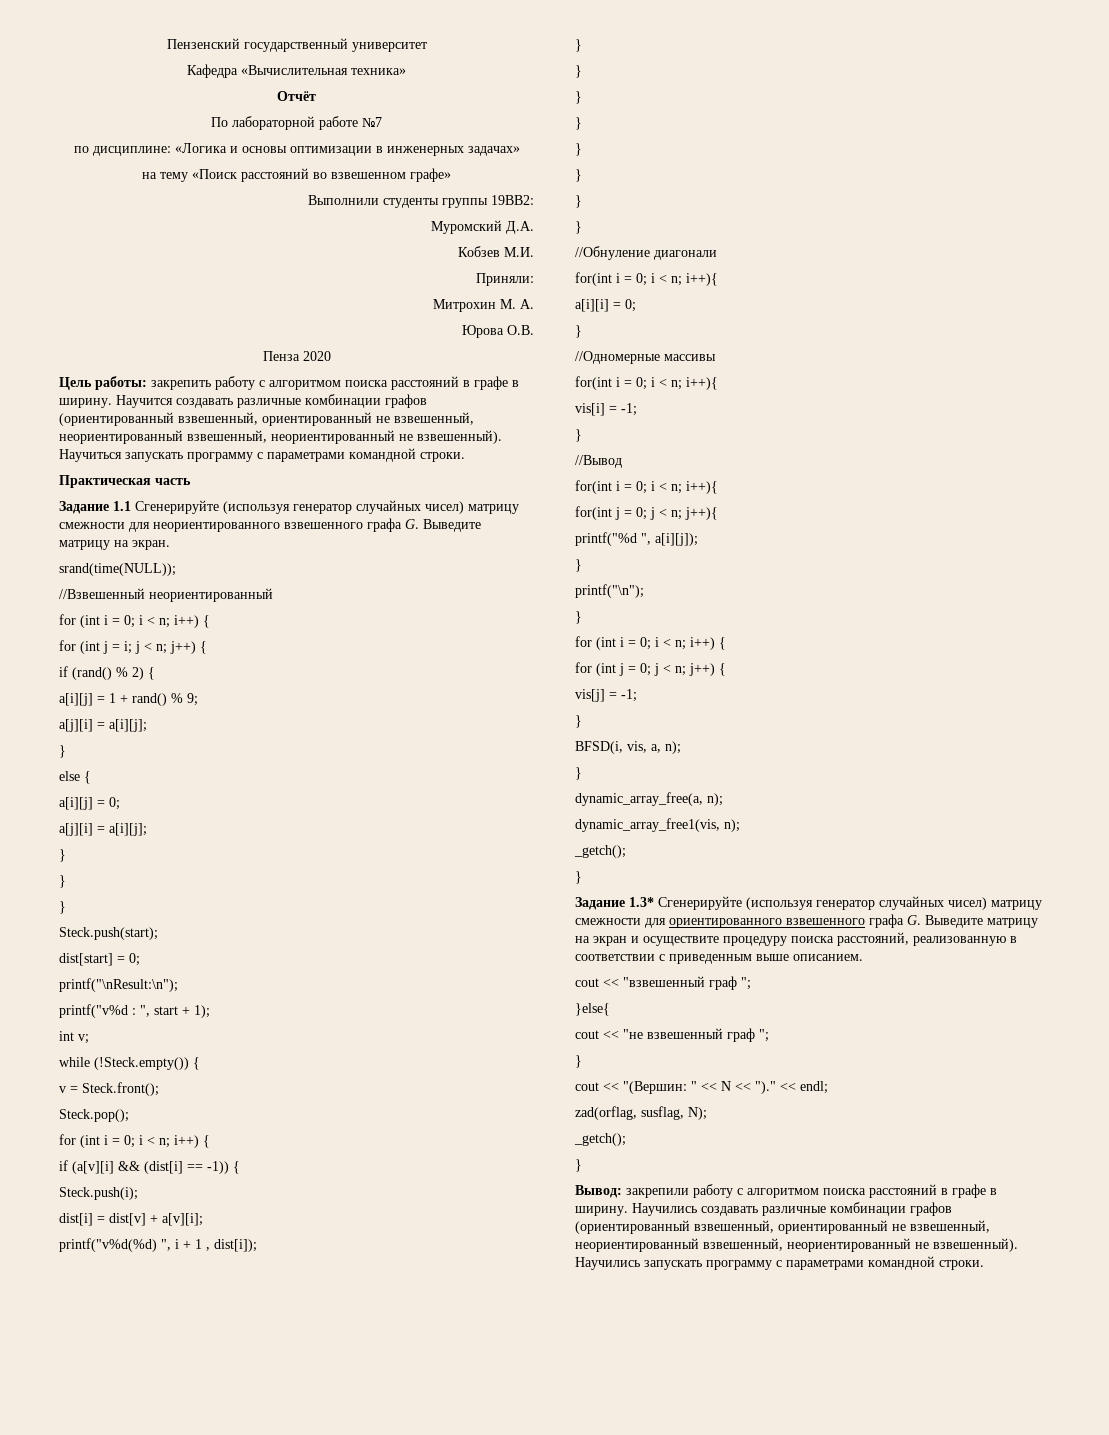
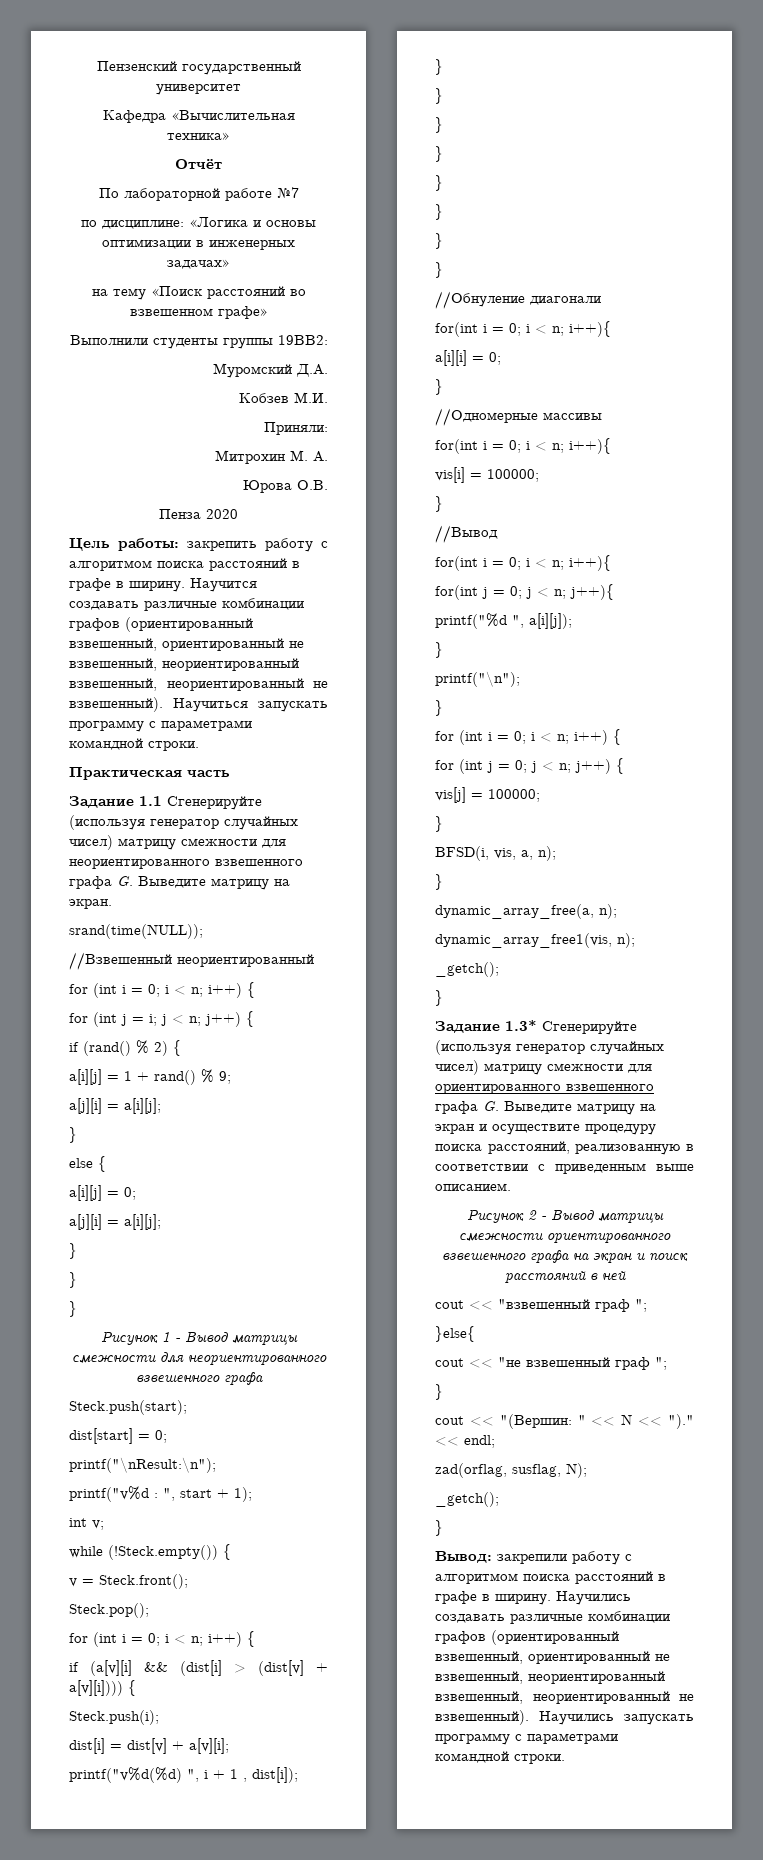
(66, 907) none -> [100,1331,298,1346] [71,1352,327,1366] [135,1372,263,1386] // Рисунок 1 - Вывод матрицы смежности для неориентированного взвешенного графа
[187,1161,229,1174] == -1)) -> [234,1660,328,1676] [69,1680,123,1696] > (dist[v] + a[v][i])))
[621,403,637,416] -1; -> [487,469,539,482] 100000;
[621,689,637,702] -1; -> [488,789,540,802] 100000;
(863, 957) none -> [466,1209,664,1224] [459,1233,671,1244] [442,1250,688,1264] [504,1271,626,1284] // Рисунок 2 - Вывод матрицы смежности ориентированного взвешенного графа на экран и поиск расстояний в ней

